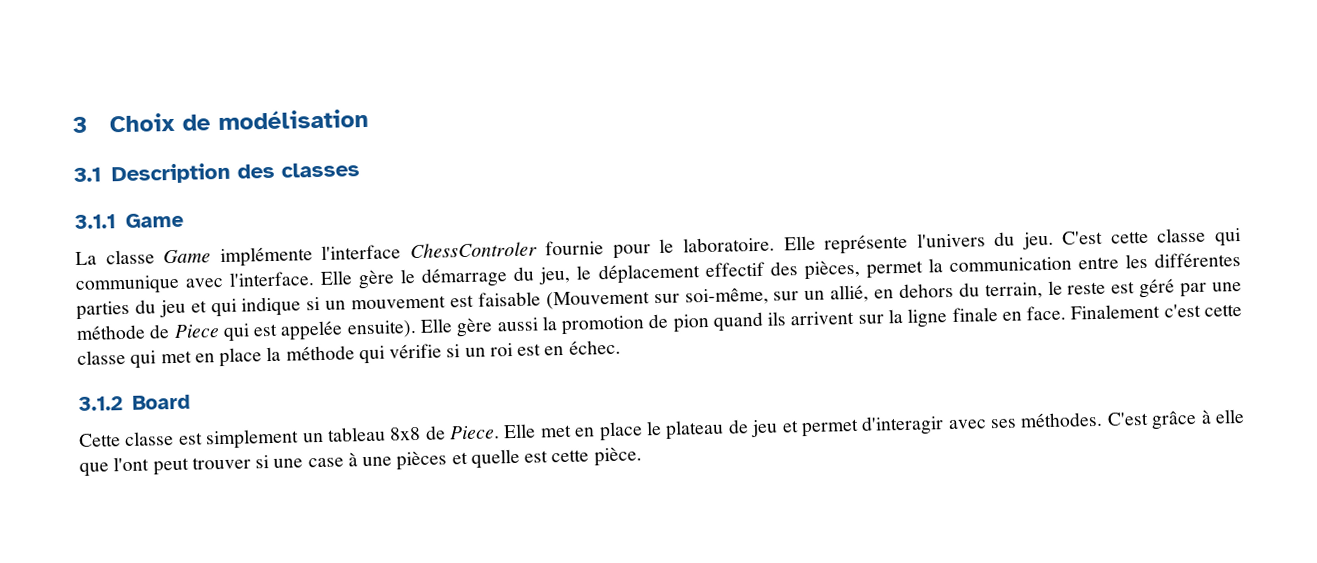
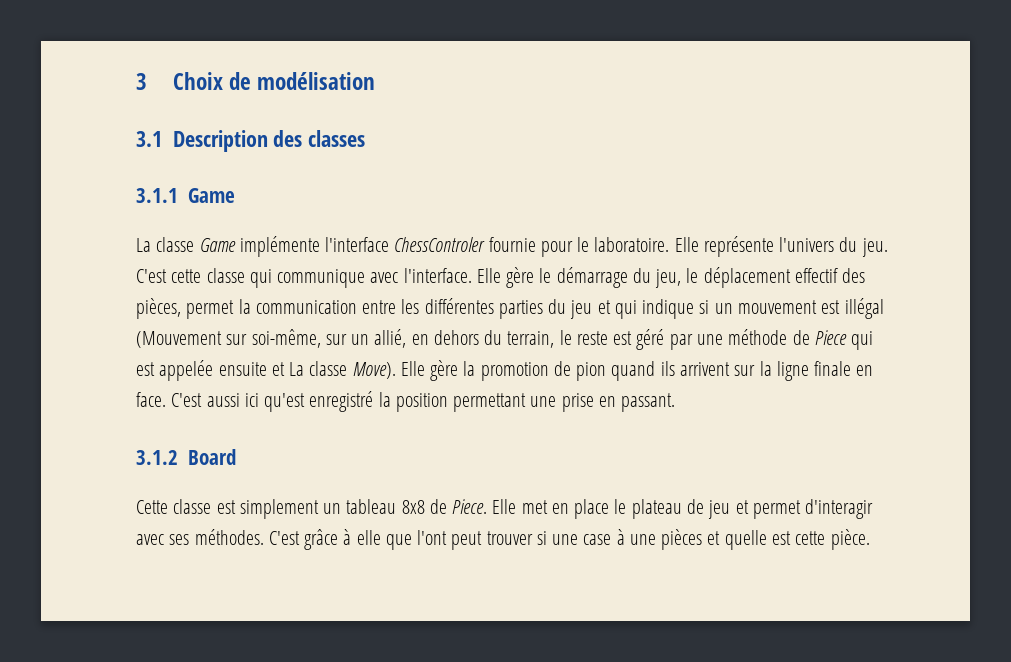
[477,291,541,307] faisable -> [844,298,884,319] illégal
[346,317,538,339] ensuite). Elle gère aussi -> [218,360,459,381] ensuite et La classe Move). Elle gère
[1070,303,1242,320] [77,339,621,369] Finalement c'est cette classe qui met en place la méthode qui vérifie si un roi est en échec. -> [171,391,676,412] C'est aussi ici qu'est enregistré la position permettant une prise en passant.

